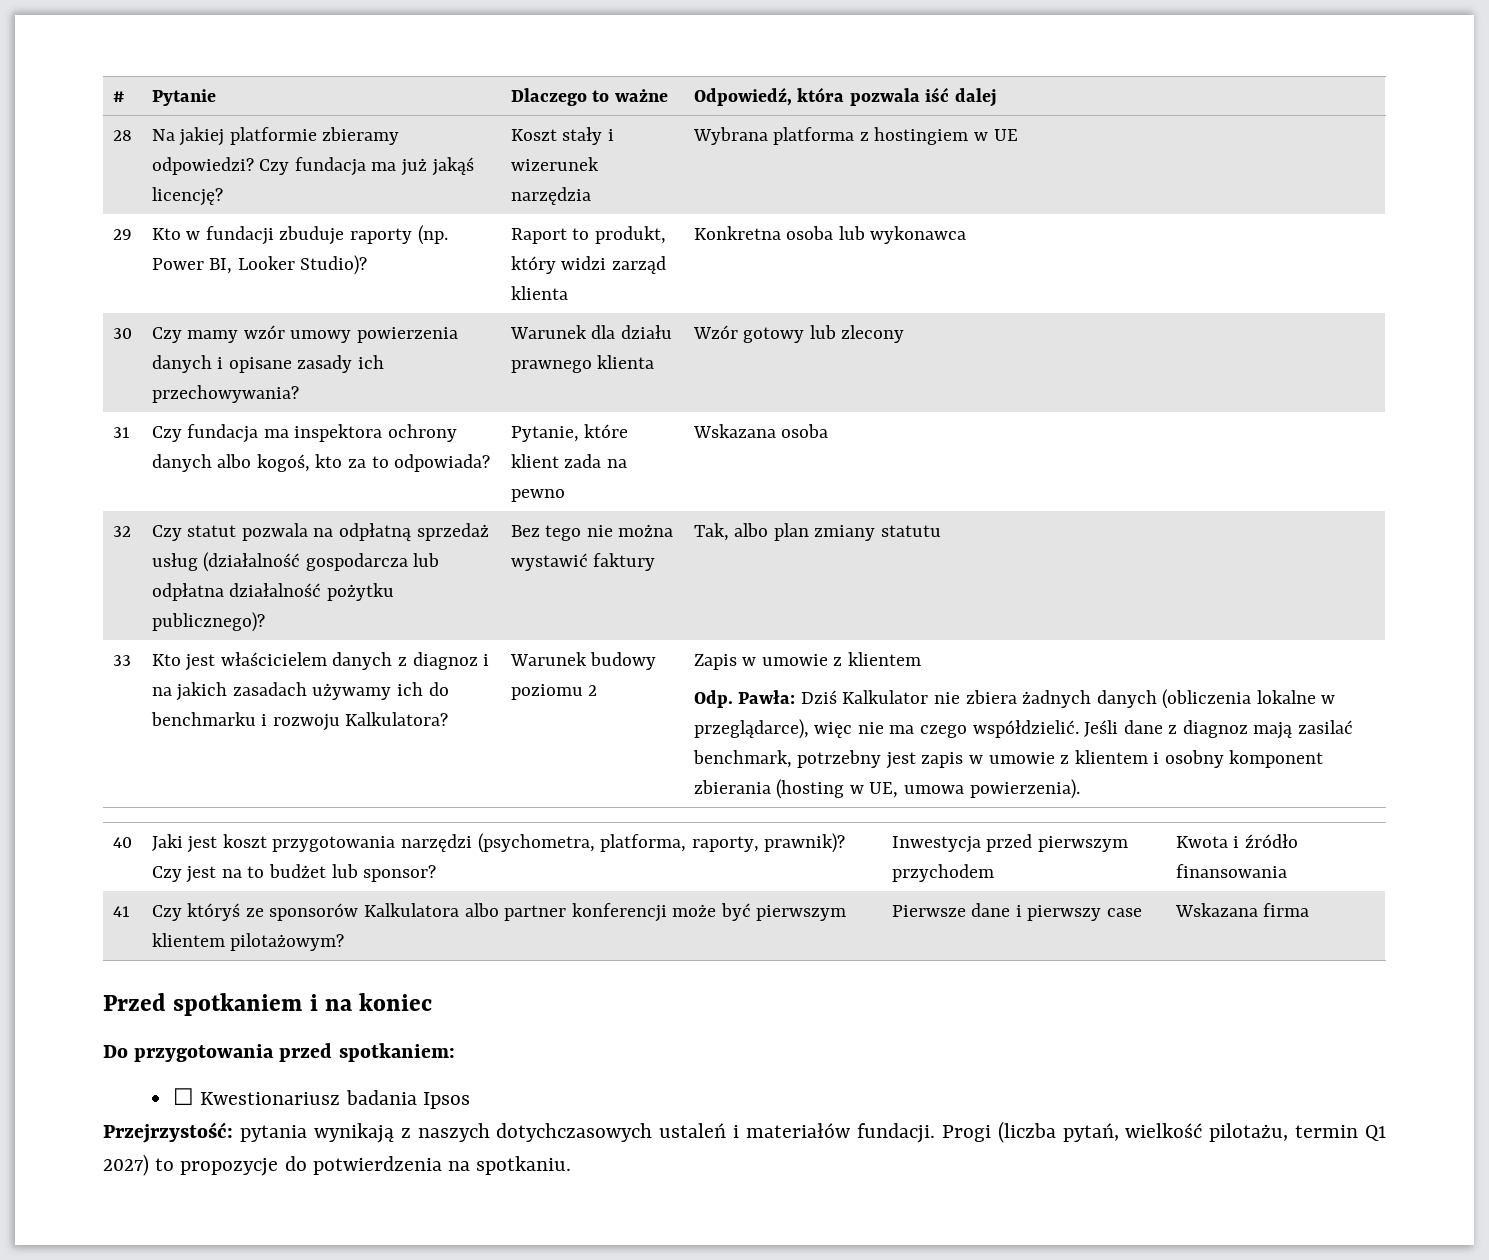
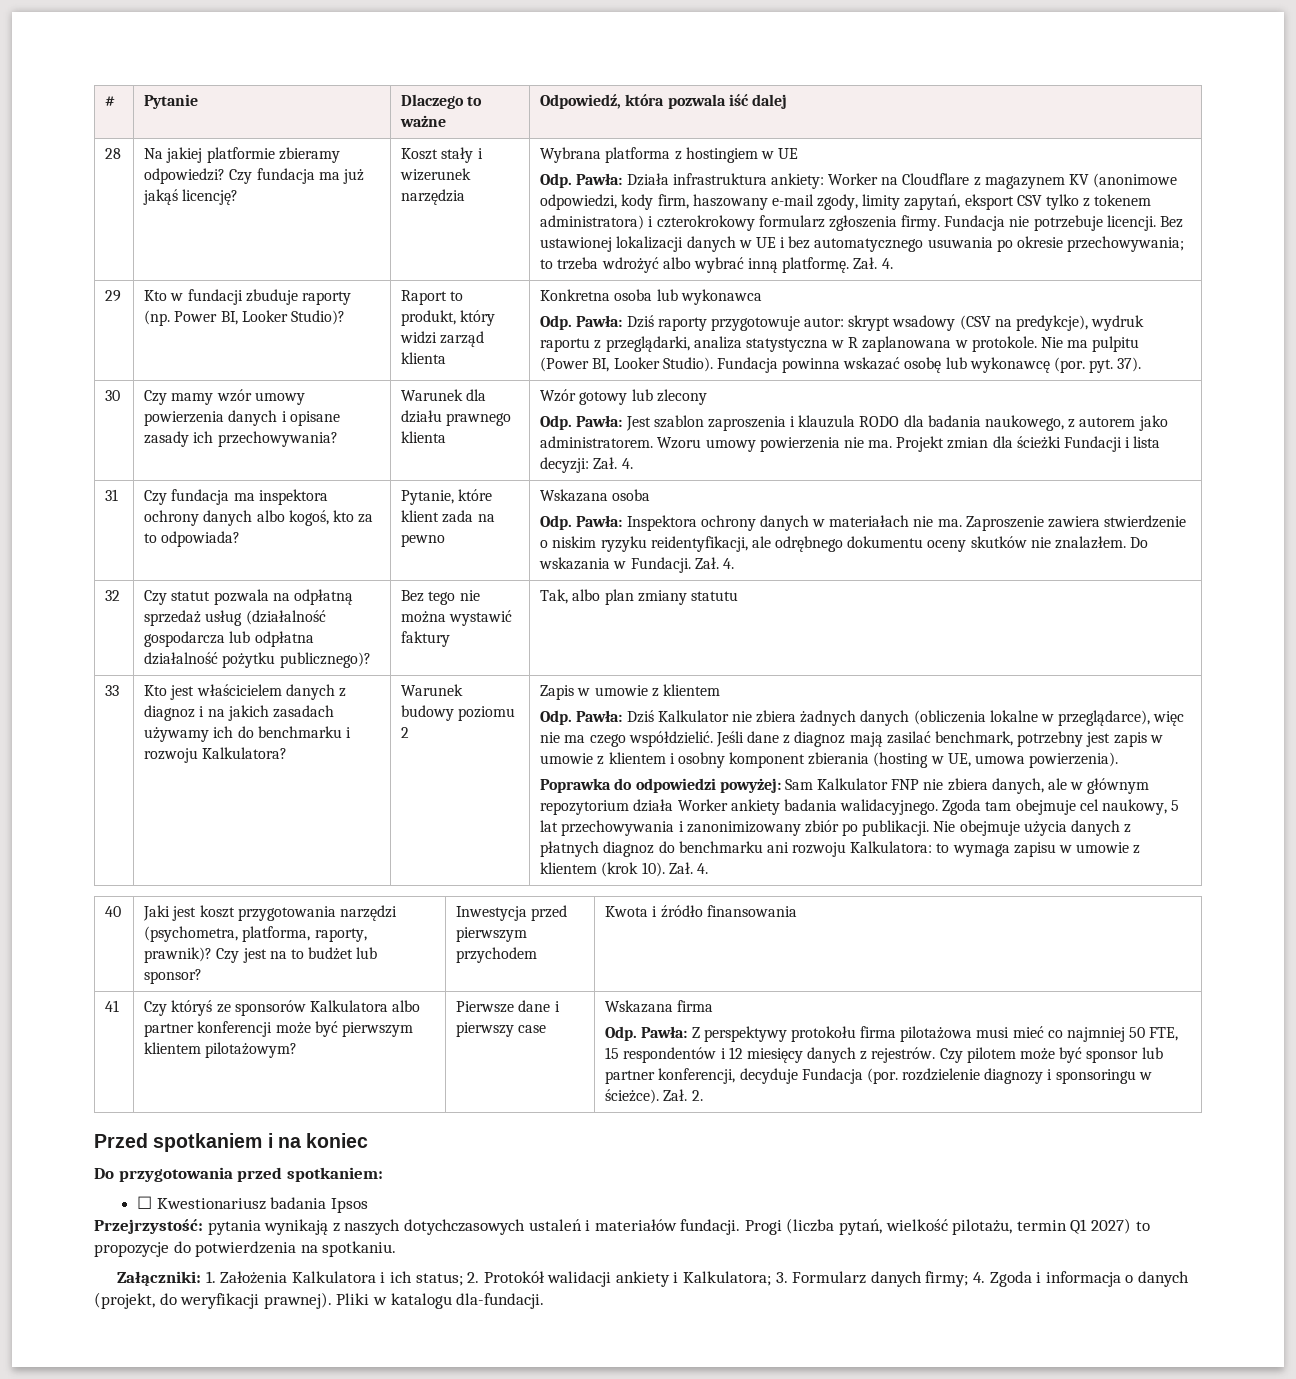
(1018, 135) none -> [540,173,1178,189] [540,194,1152,210] [540,215,1183,231] [540,236,1185,252] [540,257,893,273] // Odp. Pawła: Działa infrastruktura ankiety: Worker na Cloudflare z magazynem KV (anonimowe odpowiedzi, kody firm, haszowany e-mail zgody, limity zapytań, eksport CSV tylko z tokenem administratora) i czterokrokowy formularz zgłoszenia firmy. Fundacja nie potrzebuje licencji. Bez ustawionej lokalizacji danych w UE i bez automatycznego usuwania po okresie przechowywania; to trzeba wdrożyć albo wybrać inną platformę. Zał. 4.
(967, 235) none -> [540,315,1145,331] [540,336,1140,352] [540,357,1142,373] // Odp. Pawła: Dziś raporty przygotowuje autor: skrypt wsadowy (CSV na predykcje), wydruk raportu z przeglądarki, analiza statystyczna w R zaplanowana w protokole. Nie ma pulpitu (Power BI, Looker Studio). Fundacja powinna wskazać osobę lub wykonawcę (por. pyt. 37).
(905, 334) none -> [540,415,1168,431] [540,436,1161,452] [540,457,633,473] // Odp. Pawła: Jest szablon zaproszenia i klauzula RODO dla badania naukowego, z autorem jako administratorem. Wzoru umowy powierzenia nie ma. Projekt zmian dla ścieżki Fundacji i lista decyzji: Zał. 4.
(829, 431) none -> [540,515,1187,531] [540,536,1149,552] [539,557,734,573] // Odp. Pawła: Inspektora ochrony danych w materiałach nie ma. Zaproszenie zawiera stwierdzenie o niskim ryzyku reidentyfikacji, ale odrębnego dokumentu oceny skutków nie znalazłem. Do wskazania w Fundacji. Zał. 4.
(1080, 789) none -> [540,778,1150,794] [540,799,1180,815] [540,820,1132,836] [540,841,1141,857] [540,862,708,877] // Poprawka do odpowiedzi powyżej: Sam Kalkulator FNP nie zbiera danych, ale w głównym repozytorium działa Worker ankiety badania walidacyjnego. Zgoda tam obejmuje cel naukowy, 5 lat przechowywania i zanonimizowany zbiór po publikacji. Nie obejmuje użycia danych z płatnych diagnoz do benchmarku ani rozwoju Kalkulatora: to wymaga zapisu w umowie z klientem (krok 10). Zał. 4.
(1310, 910) none -> [605,1026,1179,1042] [605,1047,1163,1063] [605,1068,1152,1084] [605,1089,703,1104] // Odp. Pawła: Z perspektywy protokołu firma pilotażowa musi mieć co najmniej 50 FTE, 15 respondentów i 12 miesięcy danych z rejestrów. Czy pilotem może być sponsor lub partner konferencji, decyduje Fundacja (por. rozdzielenie diagnozy i sponsoringu w ścieżce). Zał. 2.
(572, 1165) none -> [116,1271,1189,1287] [94,1292,545,1309] // Załączniki: 1. Założenia Kalkulatora i ich status; 2. Protokół walidacji ankiety i Kalkulatora; 3. Formularz danych firmy; 4. Zgoda i informacja o danych (projekt, do weryfikacji prawnej). Pliki w katalogu dla-fundacji.

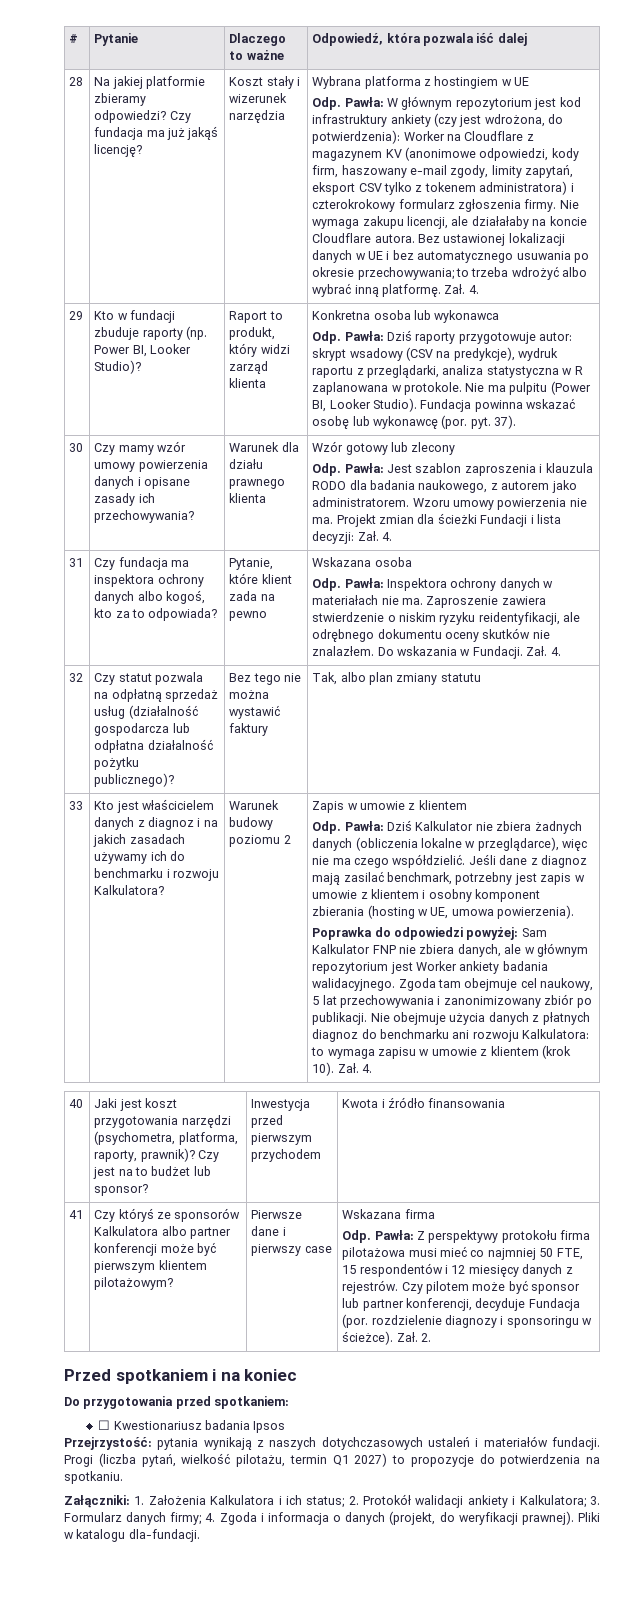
[626,173,824,189] Działa infrastruktura ankiety: -> [387,96,581,110] [312,113,564,127] [312,130,401,144] W głównym repozytorium jest kod infrastruktury ankiety (czy jest wdrożona, do potwierdzenia):
[944,215,1156,231] Fundacja nie potrzebuje licencji. -> [559,200,579,209] [312,216,587,229] [312,233,415,243] Nie wymaga zakupu licencji, ale działałaby na koncie Cloudflare autora.
[633,799,674,812] działa -> [390,962,413,974] jest

